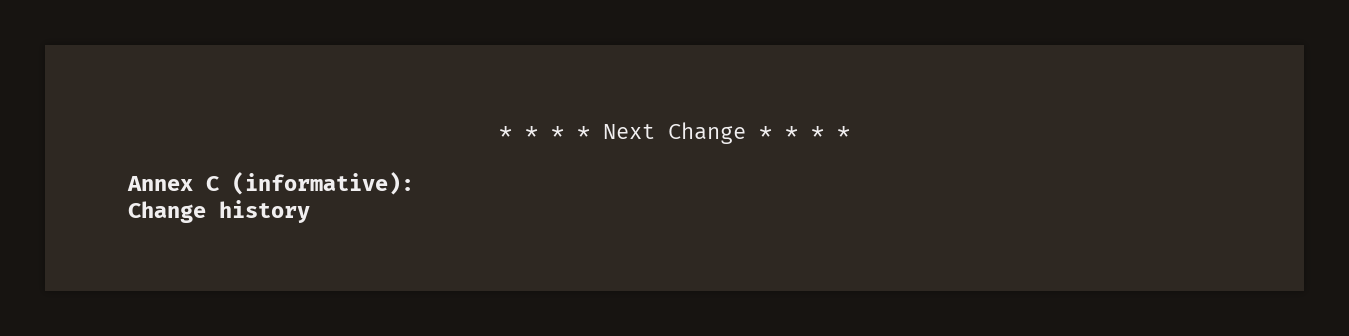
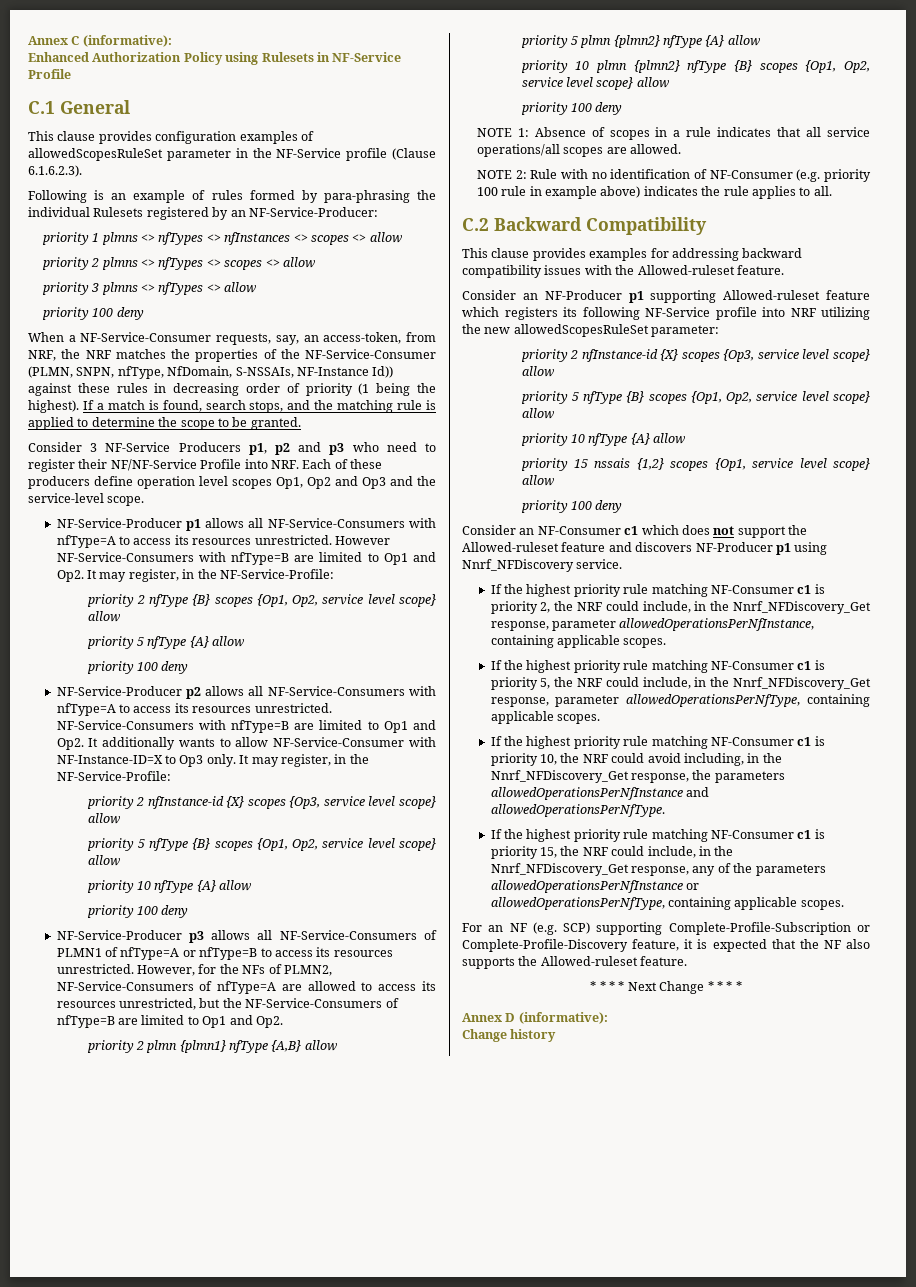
(499, 132) none -> [28,35,172,47] [28,52,402,65] [28,69,71,79] [28,100,130,114] [28,131,314,144] [28,148,436,161] [28,165,82,177] [28,190,436,203] [28,207,378,220] [41,232,402,245] [41,257,315,270] [41,282,257,295] [41,307,144,320] [28,332,437,345] [28,349,436,362] [28,366,394,379] [28,383,437,396] [28,400,437,413] [28,417,301,430] [28,442,436,455] [28,459,382,472] [28,476,436,489] [28,493,145,506] [56,518,436,531] [56,535,390,548] [56,552,436,565] [56,569,334,582] [86,594,436,607] [87,611,120,622] [86,636,245,649] [86,661,189,674] [56,686,436,699] [56,703,332,716] [56,720,436,733] [56,737,436,750] [56,754,369,767] [56,771,171,781] [86,796,436,809] [87,813,120,824] [86,838,436,851] [87,855,120,866] [86,880,252,893] [86,905,189,918] [56,930,437,943] [56,947,393,960] [56,964,332,976] [56,981,437,994] [56,998,399,1010] [56,1015,283,1028] [86,1040,337,1053] [520,35,760,48] [520,60,870,73] [521,77,669,90] [520,102,623,115] [476,127,870,140] [476,144,682,157] [476,169,871,182] [476,186,832,199] [462,217,707,235] [462,248,803,261] [462,265,784,278] [462,290,870,303] [462,307,870,320] [462,324,720,337] [520,349,870,362] [521,366,554,377] [520,391,870,404] [521,408,554,419] [520,433,686,446] [520,458,870,471] [521,475,554,486] [520,500,623,513] [462,525,807,538] [462,542,828,555] [462,559,623,572] [490,584,825,597] [490,601,871,614] [490,618,815,631] [490,635,667,648] [490,660,825,673] [490,677,871,690] [490,694,870,707] [490,711,601,724] [490,736,825,749] [490,753,782,766] [490,770,785,783] [490,787,710,800] [490,804,665,817] [490,829,825,842] [490,846,734,859] [490,863,826,876] [490,880,700,893] [490,897,844,910] [462,922,870,935] [462,939,870,952] [462,956,688,969] Annex C (informative): // Enhanced Authorization Policy using Rulesets in NF-Service Profile // C.1 General // This clause provides configuration examples of allowedScopesRuleSet parameter in the NF-Service profile (Clause 6.1.6.2.3). // Following is an example of rules formed by para-phrasing the individual Rulesets registered by an NF-Service-Producer: // priority 1 plmns <> nfTypes <> nfInstances <> scopes <> allow // priority 2 plmns <> nfTypes <> scopes <> allow // priority 3 plmns <> nfTypes <> allow // priority 100 deny // When a NF-Service-Consumer requests, say, an access-token, from NRF, the NRF matches the properties of the NF-Service-Consumer (PLMN, SNPN, nfType, NfDomain, S-NSSAIs, NF-Instance Id)) against these rules in decreasing order of priority (1 being the highest). If a match is found, search stops, and the matching rule is applied to determine the scope to be granted. // Consider 3 NF-Service Producers p1, p2 and p3 who need to register their NF/NF-Service Profile into NRF. Each of these producers define operation level scopes Op1, Op2 and Op3 and the service-level scope. // NF-Service-Producer p1 allows all NF-Service-Consumers with nfType=A to access its resources unrestricted. However NF-Service-Consumers with nfType=B are limited to Op1 and Op2. It may register, in the NF-Service-Profile: // priority 2 nfType {B} scopes {Op1, Op2, service level scope} allow // priority 5 nfType {A} allow // priority 100 deny // NF-Service-Producer p2 allows all NF-Service-Consumers with nfType=A to access its resources unrestricted. NF-Service-Consumers with nfType=B are limited to Op1 and Op2. It additionally wants to allow NF-Service-Consumer with NF-Instance-ID=X to Op3 only. It may register, in the NF-Service-Profile: // priority 2 nfInstance-id {X} scopes {Op3, service level scope} allow // priority 5 nfType {B} scopes {Op1, Op2, service level scope} allow // priority 10 nfType {A} allow // priority 100 deny // NF-Service-Producer p3 allows all NF-Service-Consumers of PLMN1 of nfType=A or nfType=B to access its resources unrestricted. However, for the NFs of PLMN2, NF-Service-Consumers of nfType=A are allowed to access its resources unrestricted, but the NF-Service-Consumers of nfType=B are limited to Op1 and Op2. // priority 2 plmn {plmn1} nfType {A,B} allow // priority 5 plmn {plmn2} nfType {A} allow // priority 10 plmn {plmn2} nfType {B} scopes {Op1, Op2, service level scope} allow // priority 100 deny // NOTE 1: Absence of scopes in a rule indicates that all service operations/all scopes are allowed. // NOTE 2: Rule with no identification of NF-Consumer (e.g. priority 100 rule in example above) indicates the rule applies to all. // C.2 Backward Compatibility // This clause provides examples for addressing backward compatibility issues with the Allowed-ruleset feature. // Consider an NF-Producer p1 supporting Allowed-ruleset feature which registers its following NF-Service profile into NRF utilizing the new allowedScopesRuleSet parameter: // priority 2 nfInstance-id {X} scopes {Op3, service level scope} allow // priority 5 nfType {B} scopes {Op1, Op2, service level scope} allow // priority 10 nfType {A} allow // priority 15 nssais {1,2} scopes {Op1, service level scope} allow // priority 100 deny // Consider an NF-Consumer c1 which does not support the Allowed-ruleset feature and discovers NF-Producer p1 using Nnrf_NFDiscovery service. // If the highest priority rule matching NF-Consumer c1 is priority 2, the NRF could include, in the Nnrf_NFDiscovery_Get response, parameter allowedOperationsPerNfInstance, containing applicable scopes. // If the highest priority rule matching NF-Consumer c1 is priority 5, the NRF could include, in the Nnrf_NFDiscovery_Get response, parameter allowedOperationsPerNfType, containing applicable scopes. // If the highest priority rule matching NF-Consumer c1 is priority 10, the NRF could avoid including, in the Nnrf_NFDiscovery_Get response, the parameters allowedOperationsPerNfInstance and allowedOperationsPerNfType. // If the highest priority rule matching NF-Consumer c1 is priority 15, the NRF could include, in the Nnrf_NFDiscovery_Get response, any of the parameters allowedOperationsPerNfInstance or allowedOperationsPerNfType, containing applicable scopes. // For an NF (e.g. SCP) supporting Complete-Profile-Subscription or Complete-Profile-Discovery feature, it is expected that the NF also supports the Allowed-ruleset feature. //
[206,176,219,191] C -> [505,1013,516,1022] D

